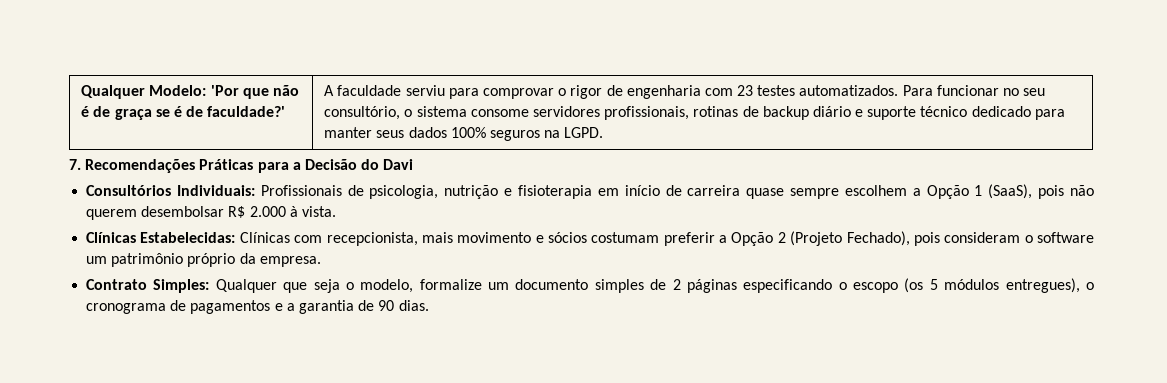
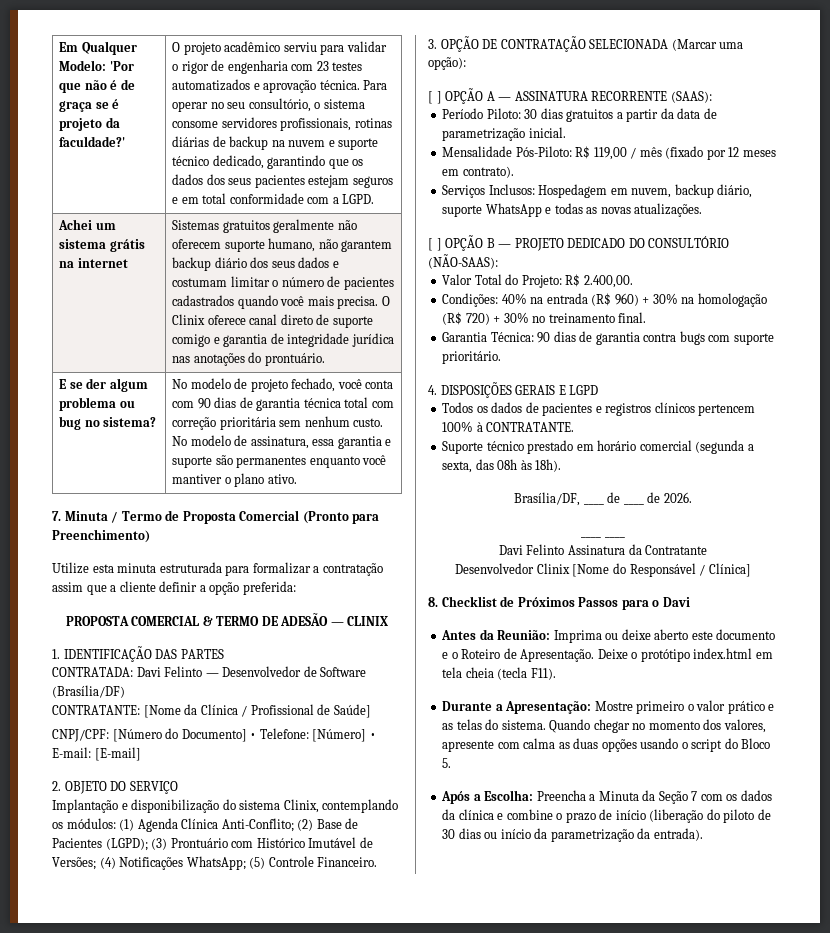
(81, 92) none -> [59,42,79,52] Em
[186,106,204,117] de -> [59,117,120,131] projeto da
[324,85,402,96] A faculdade -> [172,41,281,55] O projeto acadêmico
[482,88,554,99] comprovar -> [346,41,387,52] validar
[799,85,999,96] automatizados. Para funcionar -> [172,79,388,93] [172,101,209,112] automatizados e aprovação técnica. Para operar
(739, 111) none -> [172,136,210,147] diárias
[812,106,851,117] diário -> [271,140,326,147] na nuvem
[971,106,1065,120] [324,127,604,141] [69,159,414,173] [86,184,1094,199] [86,206,336,220] [86,231,1095,246] [86,253,321,267] [86,278,1094,293] [86,300,429,314] dedicado para manter seus dados 100% seguros na LGPD. // 7. Recomendações Práticas para a Decisão do Davi // Consultórios Individuais: Profissionais de psicologia, nutrição e fisioterapia em início de carreira quase sempre escolhem a Opção 1 (SaaS), pois não querem desembolsar R$ 2.000 à vista. // Clínicas Estabelecidas: Clínicas com recepcionista, mais movimento e sócios costumam preferir a Opção 2 (Projeto Fechado), pois consideram o software um patrimônio próprio da empresa. // Contrato Simples: Qualquer que seja o modelo, formalize um documento simples de 2 páginas especificando o escopo (os 5 módulos entregues), o cronograma de pagamentos e a garantia de 90 dias. -> [212,155,364,169] [172,174,393,188] [172,193,375,204] [58,219,116,230] [59,239,145,252] [59,258,128,268] [172,219,357,233] [172,238,393,252] [172,257,339,271] [172,276,394,290] [172,295,390,309] [172,314,373,328] [172,333,394,347] [172,352,325,366] [59,378,148,392] [59,397,135,411] [59,416,157,430] [172,378,394,392] [172,397,394,411] [172,416,384,430] [172,435,392,449] [172,455,387,468] [172,473,297,487] [52,510,380,524] [52,529,150,543] [52,562,383,576] [52,581,296,595] [65,613,389,626] [52,646,224,662] [52,666,367,677] [52,685,125,698] [52,704,371,718] [52,728,376,742] [52,747,141,761] [52,781,178,794] [52,799,399,813] [52,818,359,832] [52,837,373,851] [52,856,378,870] [428,36,744,52] [428,57,466,70] [428,88,712,104] [442,108,717,122] [442,127,566,141] [442,146,776,160] [442,166,514,178] [442,184,753,198] [442,203,703,217] [428,235,730,251] [428,254,498,269] [442,274,633,288] [442,293,767,307] [442,312,647,325] [442,331,774,345] [442,351,502,364] [428,382,599,398] [442,402,756,416] [442,421,575,432] [442,440,754,454] [442,459,562,473] [514,492,604,506] [607,492,621,503] [623,503,644,505] [647,492,692,503] [581,536,625,538] [498,544,708,555] [455,563,751,577] [428,596,690,610] [441,629,776,643] [442,648,773,662] [442,667,556,680] [442,700,775,714] [442,719,766,733] [442,738,771,752] [442,758,452,768] [441,790,772,804] [442,809,771,823] [442,828,703,842] dedicado, garantindo que os dados dos seus pacientes estejam seguros e em total conformidade com a LGPD. // Achei um sistema grátis na internet | Sistemas gratuitos geralmente não oferecem suporte humano, não garantem backup diário dos seus dados e costumam limitar o número de pacientes cadastrados quando você mais precisa. O Clinix oferece canal direto de suporte comigo e garantia de integridade jurídica nas anotações do prontuário. // E se der algum problema ou bug no sistema? | No modelo de projeto fechado, você conta com 90 dias de garantia técnica total com correção prioritária sem nenhum custo. No modelo de assinatura, essa garantia e suporte são permanentes enquanto você mantiver o plano ativo. // 7. Minuta / Termo de Proposta Comercial (Pronto para Preenchimento) // Utilize esta minuta estruturada para formalizar a contratação assim que a cliente definir a opção preferida: // PROPOSTA COMERCIAL & TERMO DE ADESÃO — CLINIX // 1. IDENTIFICAÇÃO DAS PARTES // CONTRATADA: Davi Felinto — Desenvolvedor de Software (Brasília/DF) // CONTRATANTE: [Nome da Clínica / Profissional de Saúde] // CNPJ/CPF: [Número do Documento] • Telefone: [Número] • E-mail: [E-mail] // 2. OBJETO DO SERVIÇO // Implantação e disponibilização do sistema Clinix, contemplando os módulos: (1) Agenda Clínica Anti-Conflito; (2) Base de Pacientes (LGPD); (3) Prontuário com Histórico Imutável de Versões; (4) Notificações WhatsApp; (5) Controle Financeiro. // 3. OPÇÃO DE CONTRATAÇÃO SELECIONADA (Marcar uma opção): // [ ] OPÇÃO A — ASSINATURA RECORRENTE (SAAS): // Período Piloto: 30 dias gratuitos a partir da data de parametrização inicial. // Mensalidade Pós-Piloto: R$ 119,00 / mês (fixado por 12 meses em contrato). // Serviços Inclusos: Hospedagem em nuvem, backup diário, suporte WhatsApp e todas as novas atualizações. // [ ] OPÇÃO B — PROJETO DEDICADO DO CONSULTÓRIO (NÃO-SAAS): // Valor Total do Projeto: R$ 2.400,00. // Condições: 40% na entrada (R$ 960) + 30% na homologação (R$ 720) + 30% no treinamento final. // Garantia Técnica: 90 dias de garantia contra bugs com suporte prioritário. // 4. DISPOSIÇÕES GERAIS E LGPD // Todos os dados de pacientes e registros clínicos pertencem 100% à CONTRATANTE. // Suporte técnico prestado em horário comercial (segunda a sexta, das 08h às 18h). // Brasília/DF, ____ de ____ de 2026. // ____ ____ // Davi Felinto Assinatura da Contratante // Desenvolvedor Clinix [Nome do Responsável / Clínica] // 8. Checklist de Próximos Passos para o Davi // Antes da Reunião: Imprima ou deixe aberto este documento e o Roteiro de Apresentação. Deixe o protótipo index.html em tela cheia (tecla F11). // Durante a Apresentação: Mostre primeiro o valor prático e as telas do sistema. Quando chegar no momento dos valores, apresente com calma as duas opções usando o script do Bloco 5. // Após a Escolha: Preencha a Minuta da Seção 7 com os dados da clínica e combine o prazo de início (liberação do piloto de 30 dias ou início da parametrização da entrada).

